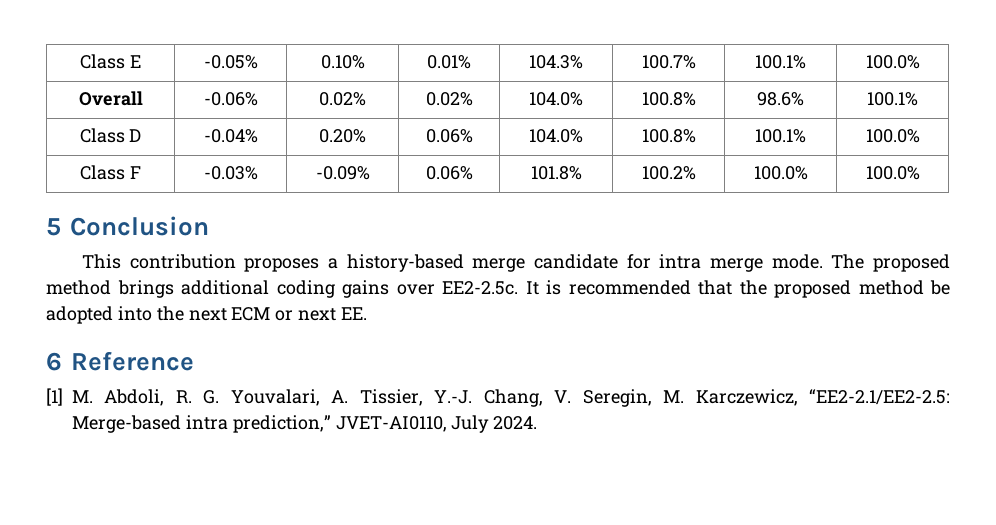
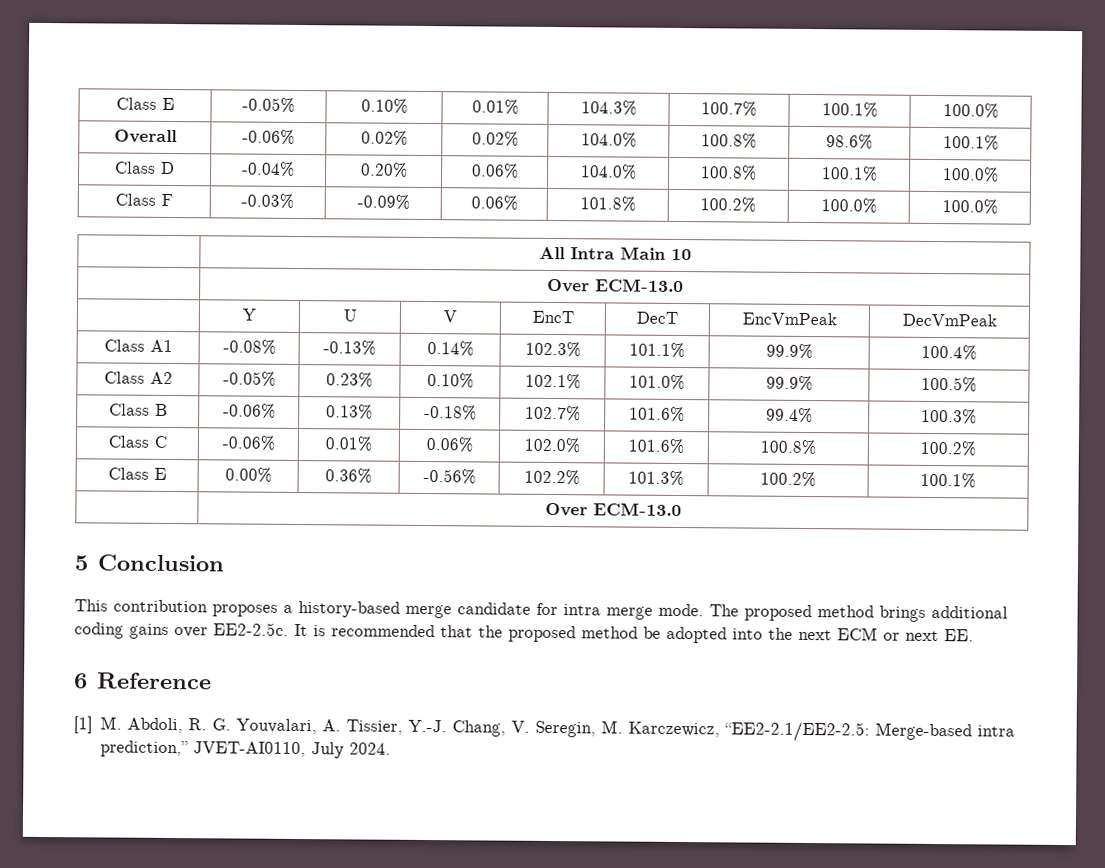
(920, 173) none -> [538,246,692,261] [546,278,684,293] [242,308,256,321] [342,309,357,322] [443,310,457,323] [531,310,574,324] [636,311,678,324] [741,312,837,326] [901,313,997,327] [103,339,173,353] [222,339,276,355] [323,340,376,356] [426,341,474,357] [524,341,581,358] [629,342,685,359] [765,343,813,360] [921,344,977,361] [103,371,173,385] [222,371,276,387] [326,372,373,388] [426,373,474,389] [524,373,581,390] [629,374,685,391] [765,375,813,392] [921,376,977,393] [108,403,168,416] [222,403,276,419] [326,404,373,420] [423,404,477,421] [524,405,581,422] [629,406,685,423] [765,407,813,424] [921,408,977,425] [107,435,167,448] [221,435,275,451] [325,436,372,452] [425,437,473,453] [523,437,580,454] [628,438,684,455] [760,439,816,456] [920,440,976,457] [107,467,167,480] [224,467,272,483] [325,468,372,484] [422,468,476,485] [523,469,580,486] [628,470,684,487] [760,471,816,488] [920,472,976,489] [544,502,682,517] // | All Intra Main 10 // | Over ECM-13.0 // | Y | U | V | EncT | DecT | EncVmPeak | DecVmPeak // Class A1 | -0.08% | -0.13% | 0.14% | 102.3% | 101.1% | 99.9% | 100.4% // Class A2 | -0.05% | 0.23% | 0.10% | 102.1% | 101.0% | 99.9% | 100.5% // Class B | -0.06% | 0.13% | -0.18% | 102.7% | 101.6% | 99.4% | 100.3% // Class C | -0.06% | 0.01% | 0.06% | 102.0% | 101.6% | 100.8% | 100.2% // Class E | 0.00% | 0.36% | -0.56% | 102.2% | 101.3% | 100.2% | 100.1% // | Over ECM-13.0

